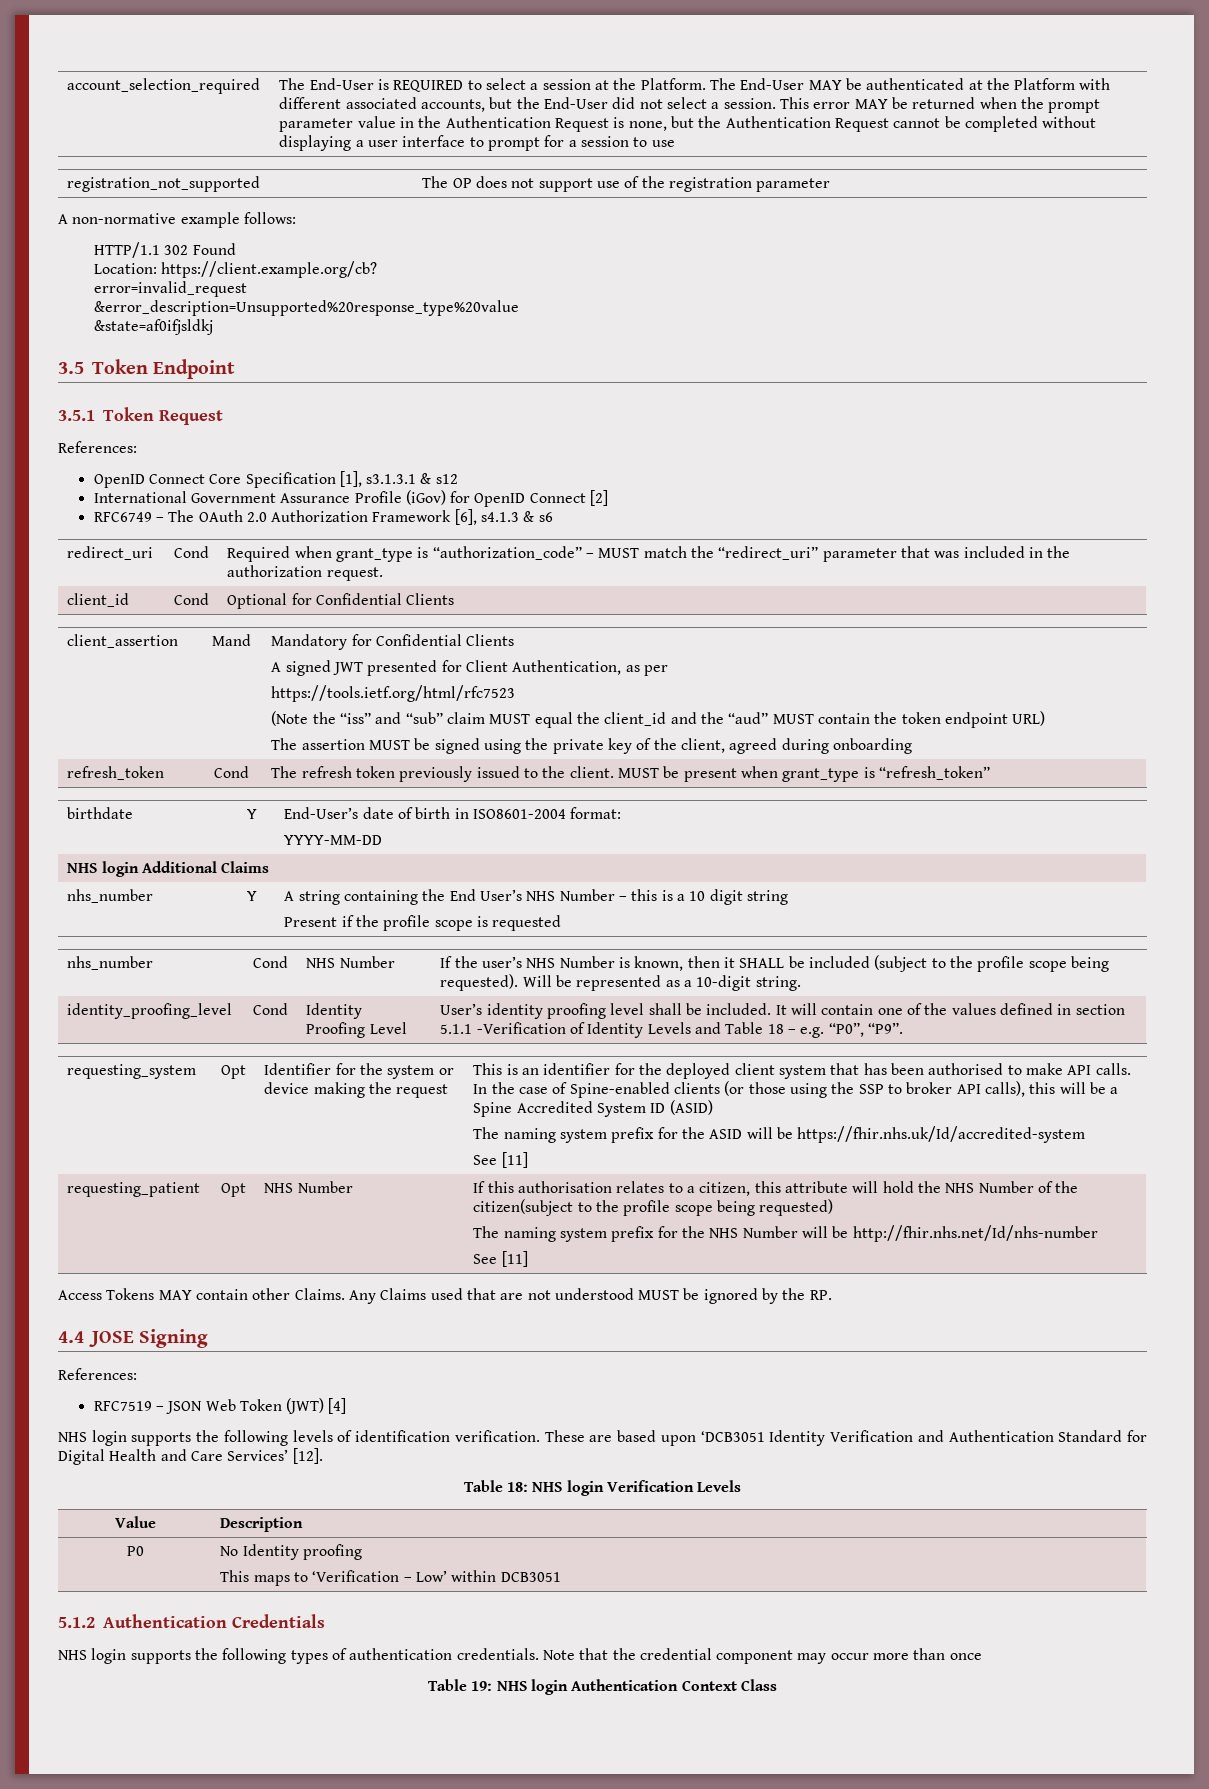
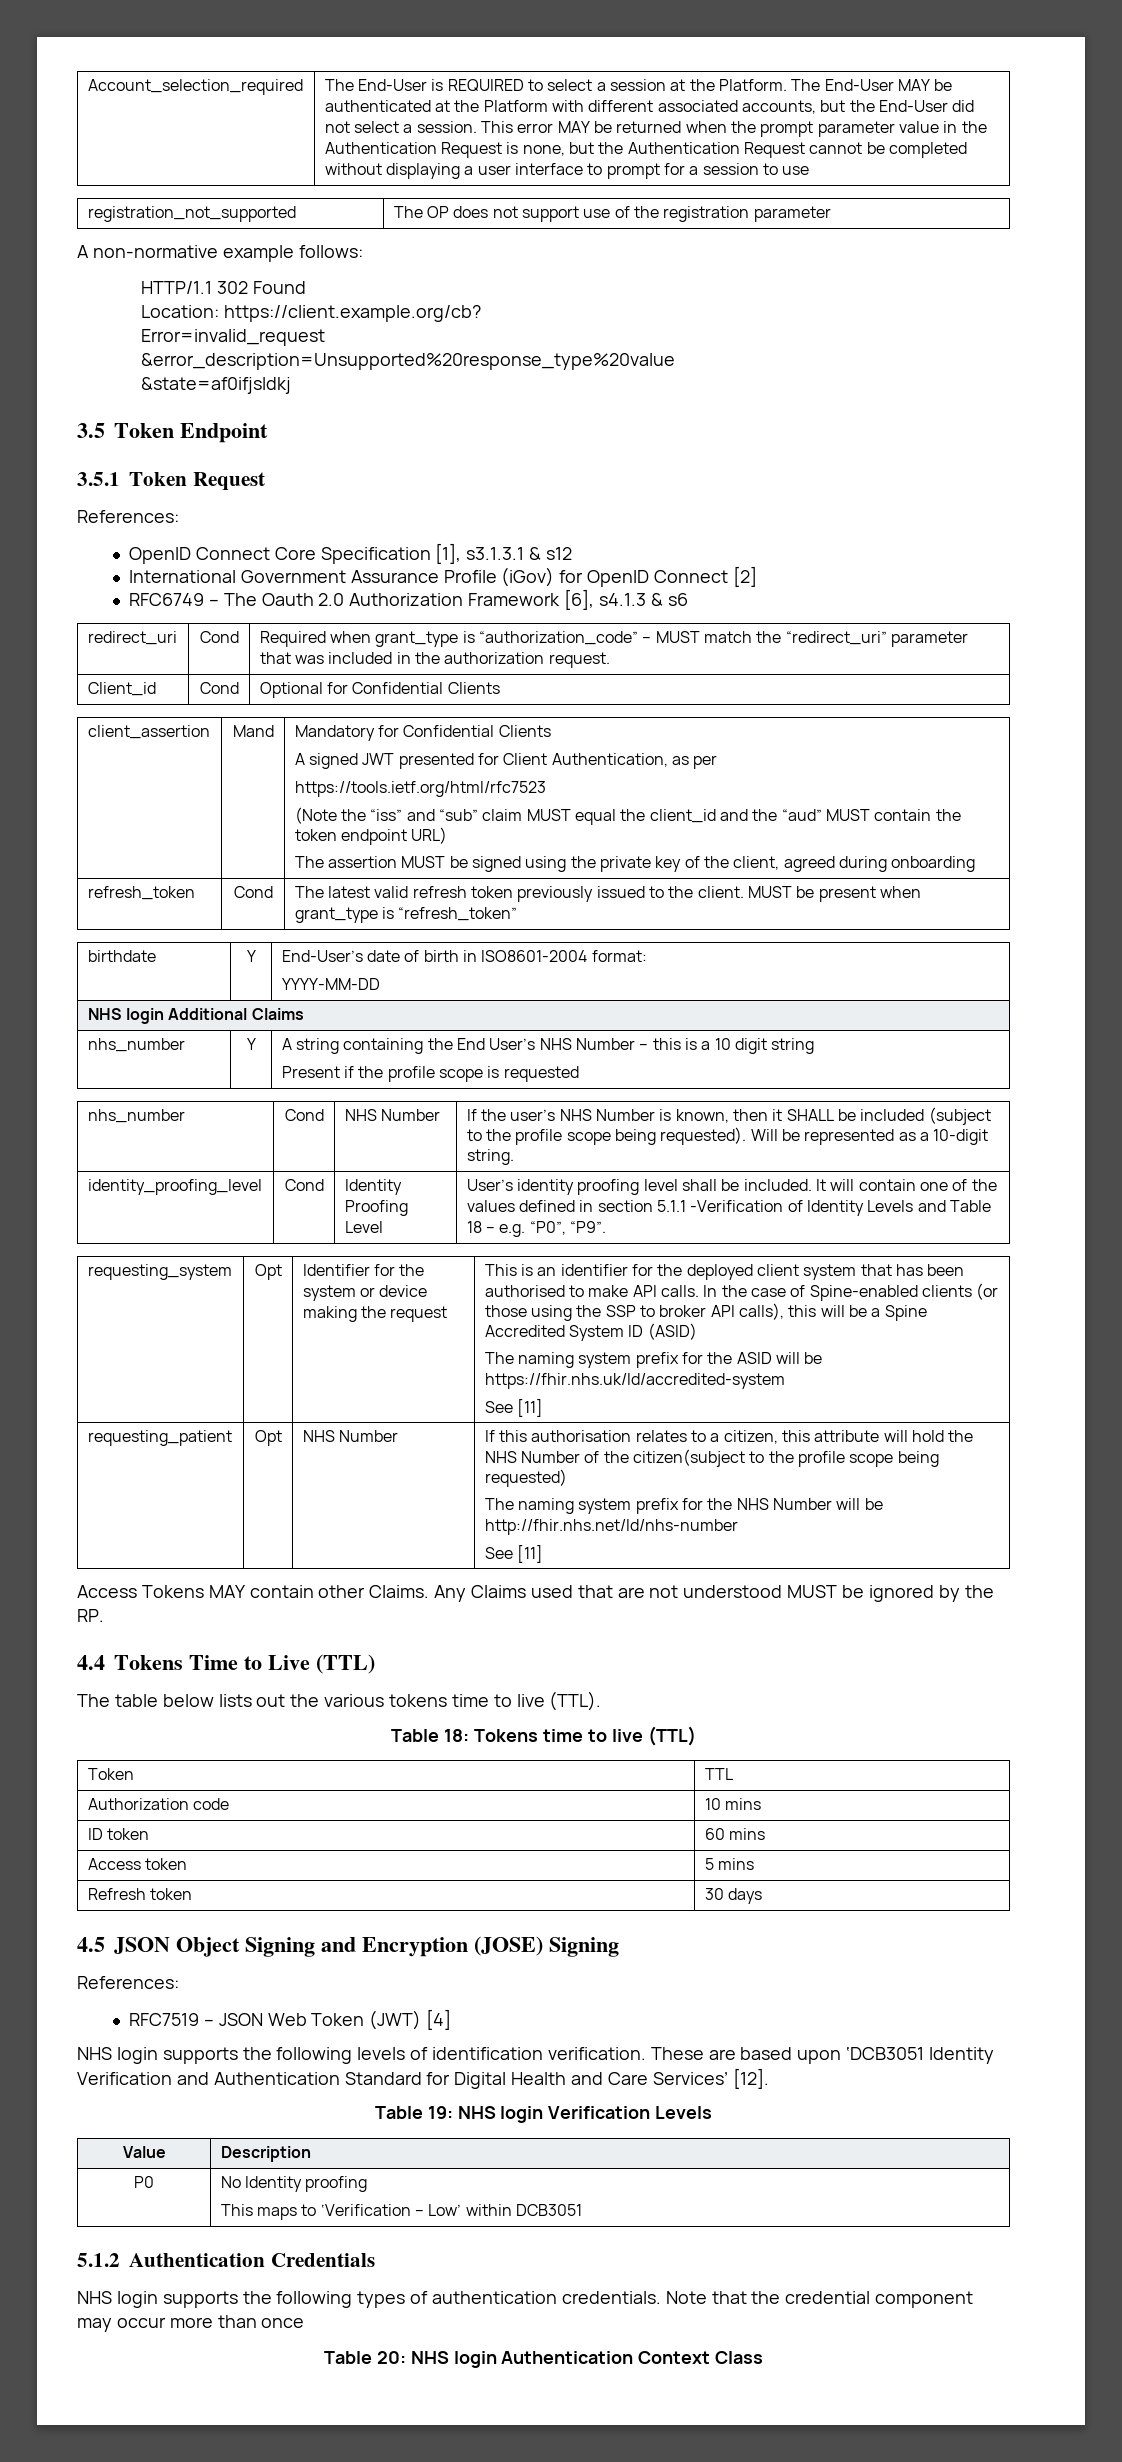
[67,78,261,94] account_selection_required -> [87,79,303,95] Account_selection_required
[93,281,247,297] error=invalid_request -> [141,329,326,346] Error=invalid_request
[198,510,243,522] OAuth -> [261,593,314,606] Oauth
[67,593,130,607] client_id -> [87,682,156,696] Client_id
(298, 772) none -> [328,886,409,898] latest valid
[89,1331,134,1347] JOSE -> [114,1654,375,1674] [77,1691,602,1711] [391,1726,696,1746] [87,1768,134,1780] [704,1768,733,1780] [87,1798,230,1810] [704,1798,762,1810] [87,1828,150,1840] [704,1828,766,1840] [87,1858,188,1870] [704,1858,755,1870] [87,1888,193,1900] [704,1888,763,1904] [77,1936,543,1957] Tokens Time to Live (TTL) // The table below lists out the various tokens time to live (TTL). // Table 18: Tokens time to live (TTL) // Token | TTL // Authorization code | 10 mins // ID token | 60 mins // Access token | 5 mins // Refresh token | 30 days // 4.5 JSON Object Signing and Encryption (JOSE)
[507,1482,529,1492] 18: -> [427,2106,453,2119] 19:
[471,1681,493,1691] 19: -> [376,2351,406,2364] 20:

